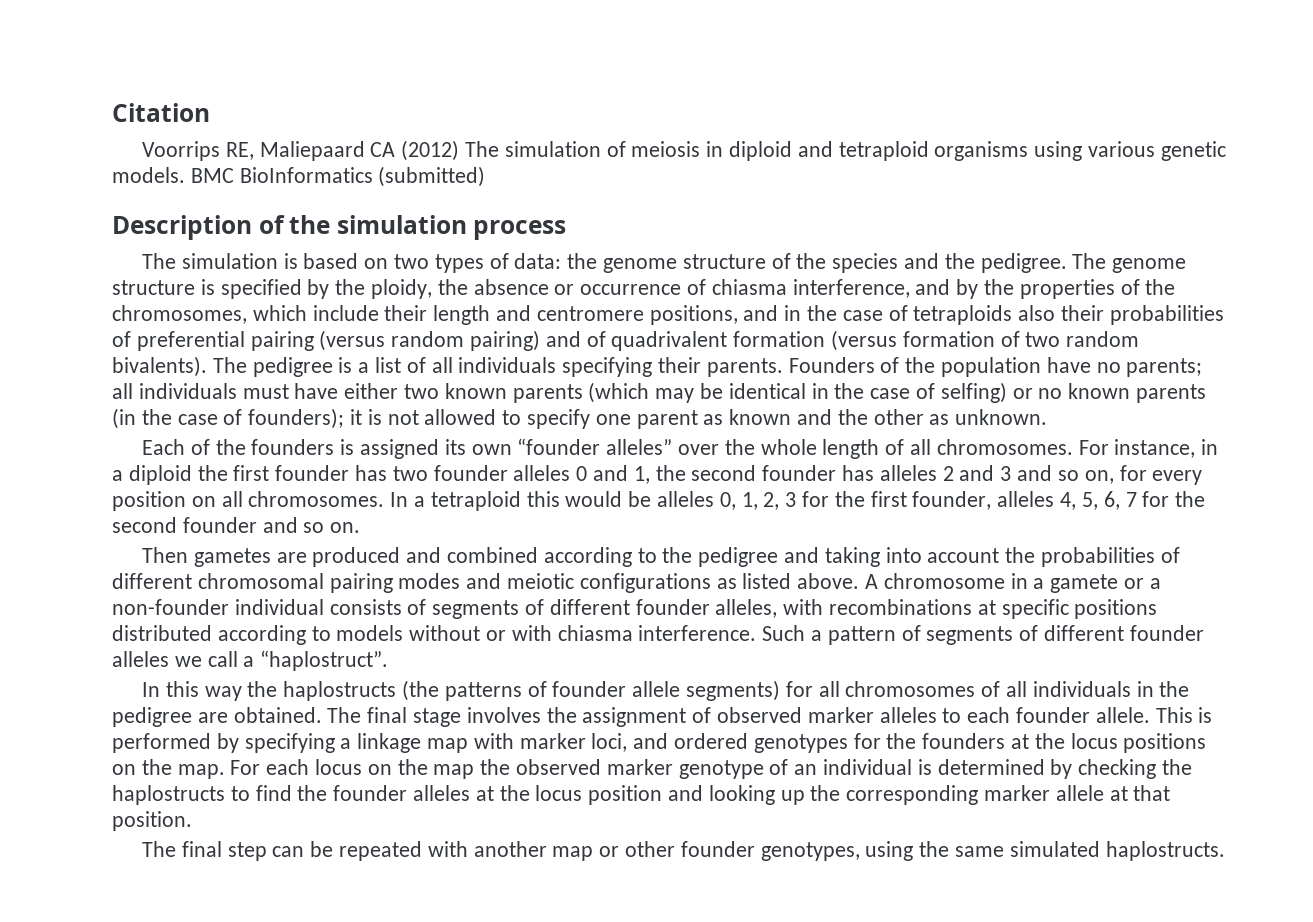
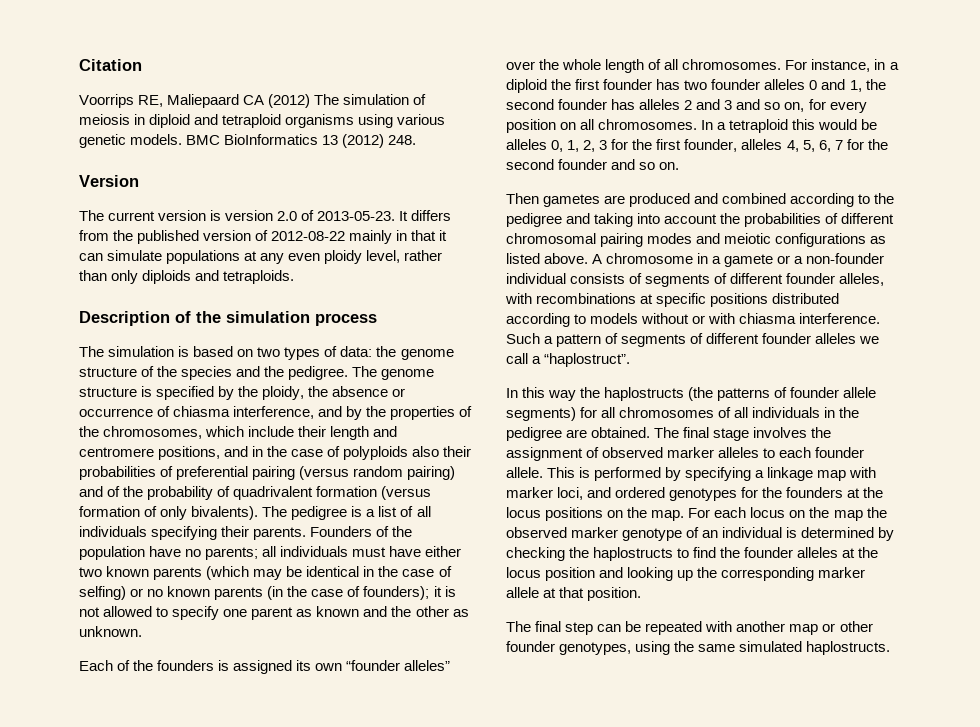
[378,166,486,187] (submitted) -> [322,134,417,148] [79,175,139,187] [79,210,452,221] [79,230,448,244] [79,250,443,264] [79,270,295,284] 13 (2012) 248. // Version // The current version is version 2.0 of 2013-05-23. It differs from the published version of 2012-08-22 mainly in that it can simulate populations at any even ploidy level, rather than only diploids and tetraploids.
[913,305,1013,325] tetraploids -> [343,446,409,460] polyploids
(606, 339) none -> [123,486,231,500] the probability of
[1025,331,1140,347] two random -> [160,506,188,520] only

